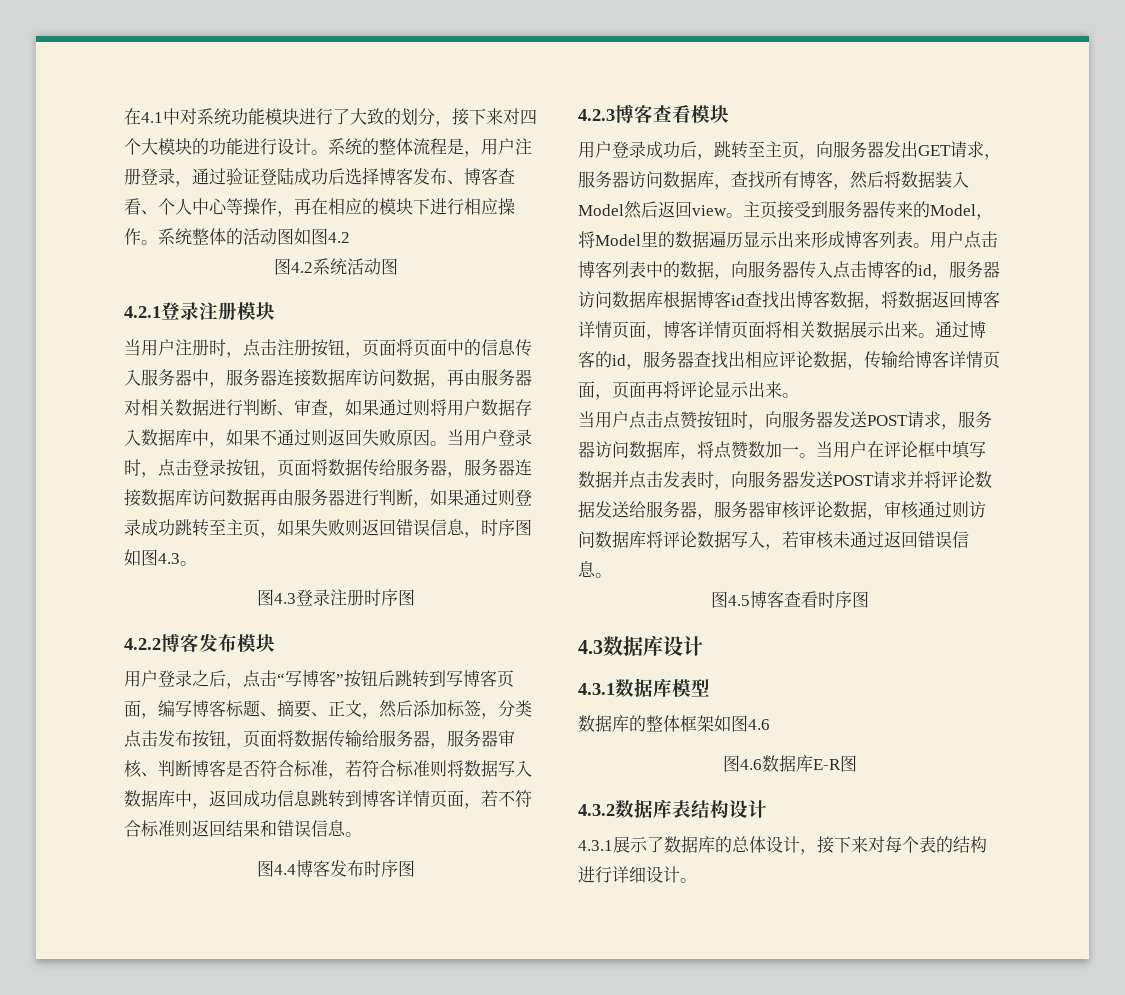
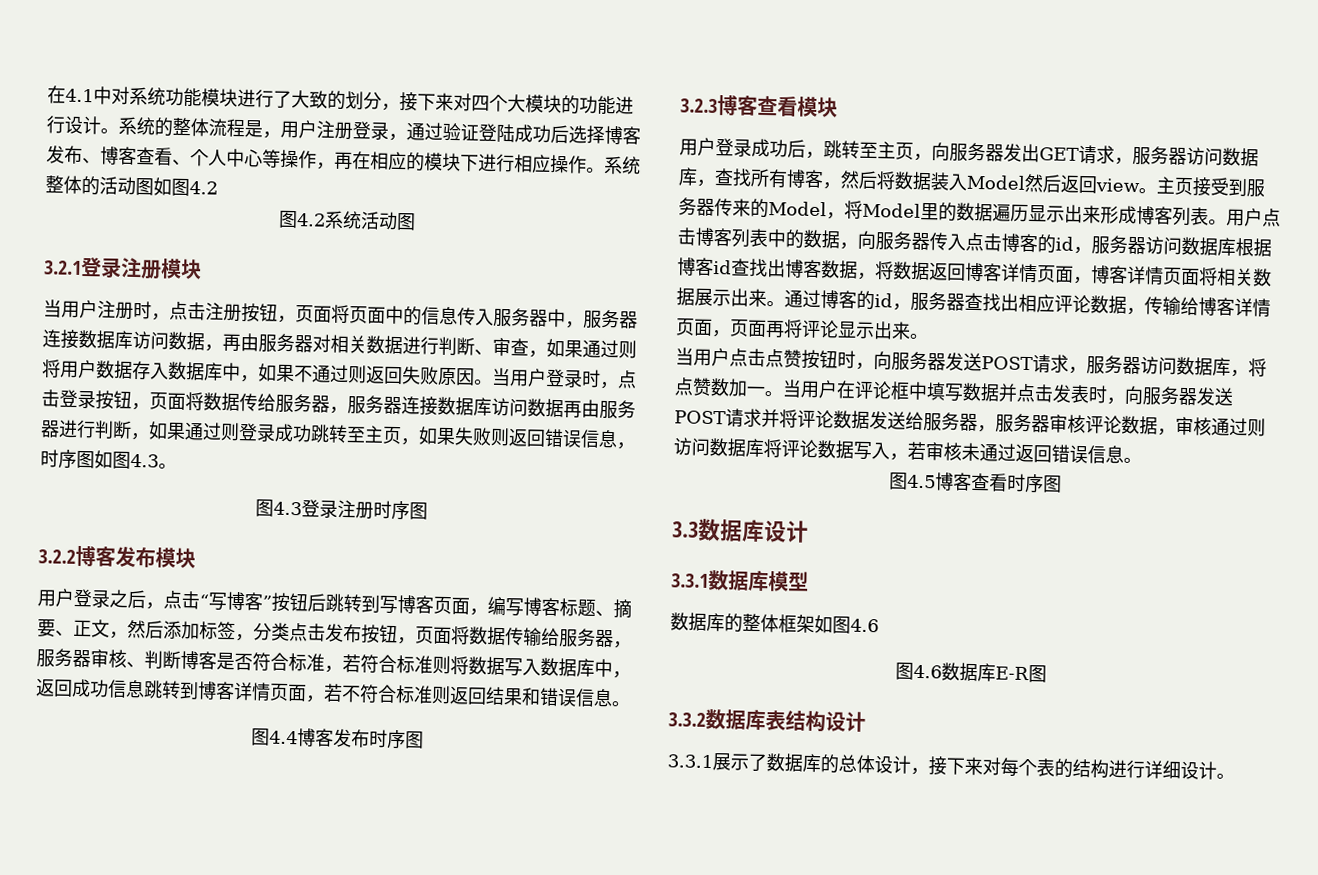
[124,306,161,318] 4.2.1 -> [43,260,82,275] 3.2.1
[124,638,161,650] 4.2.2 -> [38,549,76,564] 3.2.2
[578,109,615,121] 4.2.3 -> [680,98,718,114] 3.2.3
[578,640,603,654] 4.3 -> [672,521,699,538] 3.3
[578,683,615,695] 4.3.1 -> [671,573,709,588] 3.3.1
[578,804,615,816] 4.3.2 -> [668,712,706,727] 3.3.2
[578,840,613,851] 4.3.1 -> [667,754,713,769] 3.3.1

